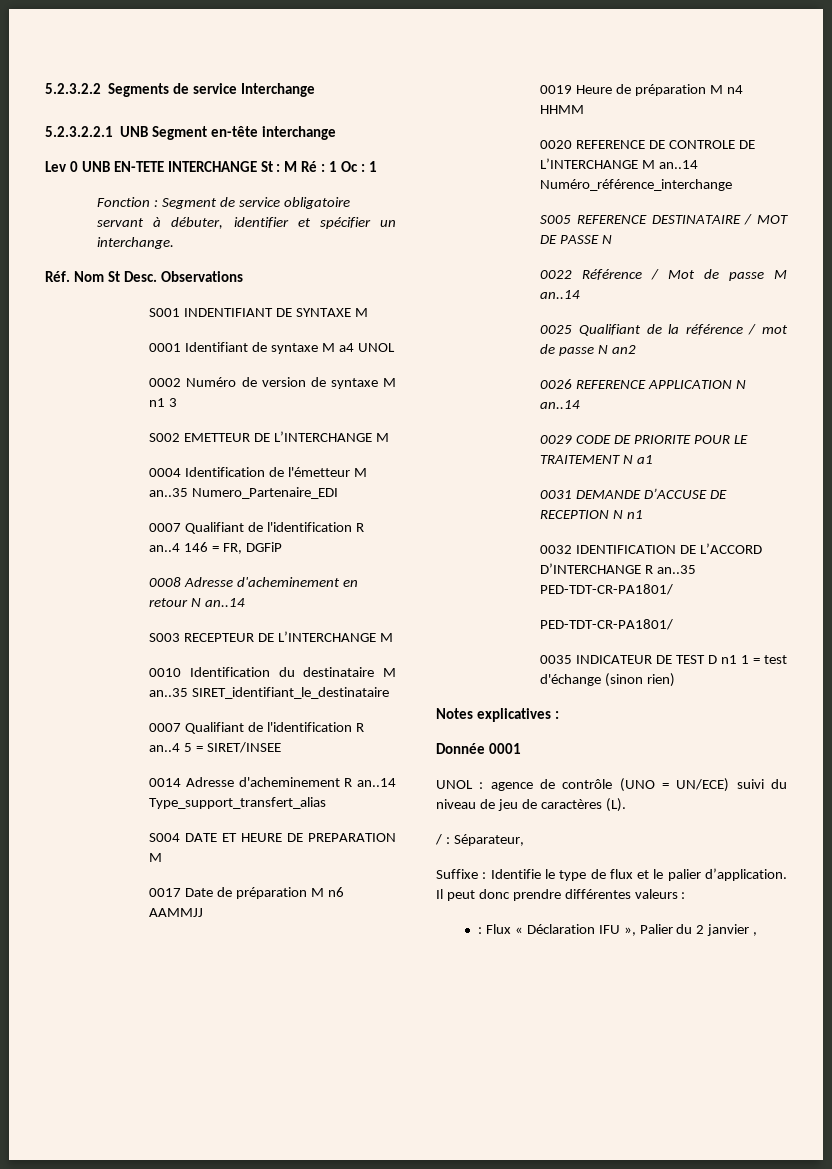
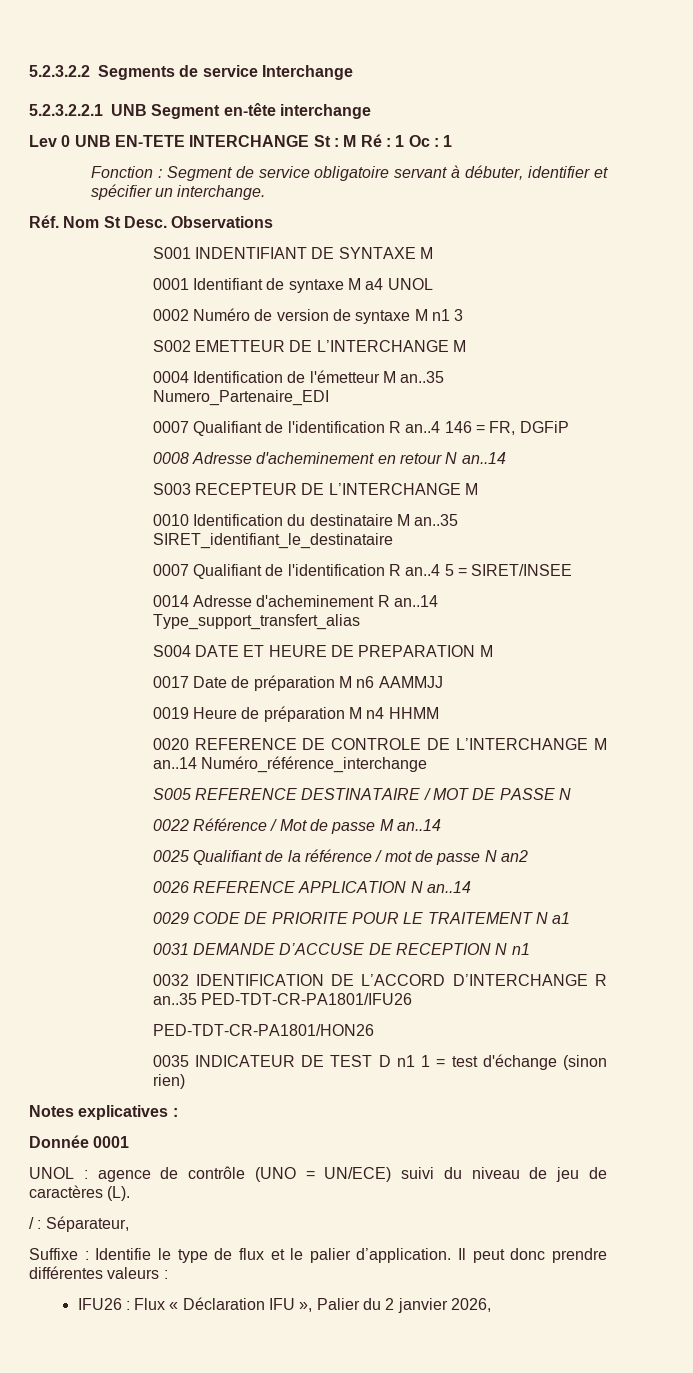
[540,584,674,595] [540,619,674,630] PED-TDT-CR-PA1801/ // PED-TDT-CR-PA1801/ -> [201,993,413,1005] [152,1024,374,1036] PED-TDT-CR-PA1801/IFU26 // PED-TDT-CR-PA1801/HON26
(686, 895) none -> [77,1298,122,1310] IFU26
[753,932,758,936] , -> [451,1298,492,1312] 2026,

